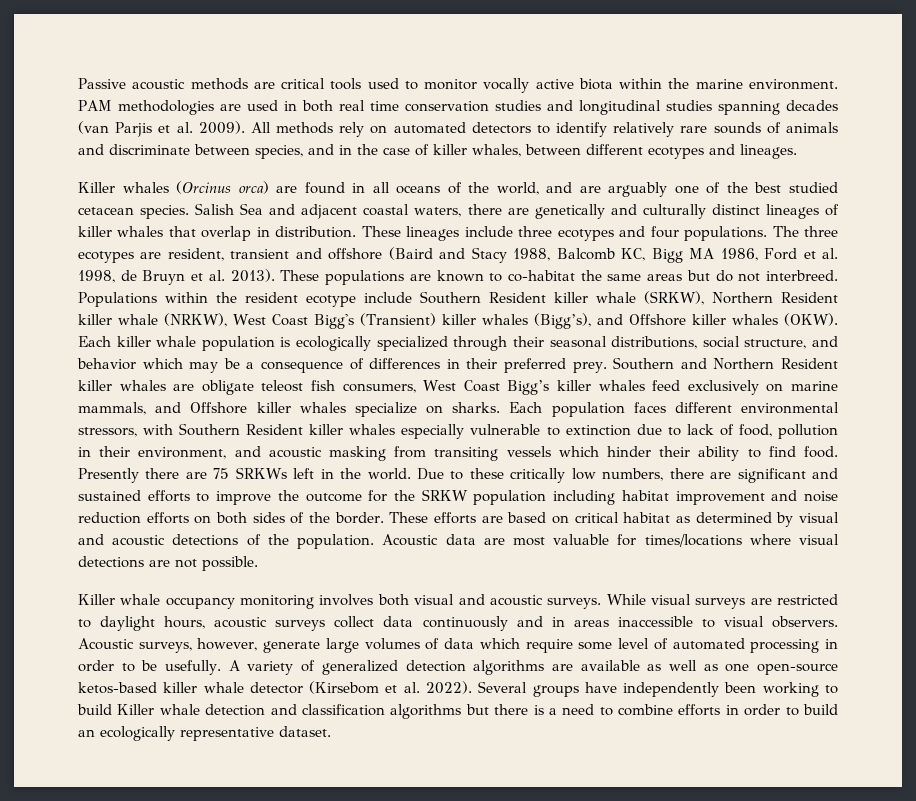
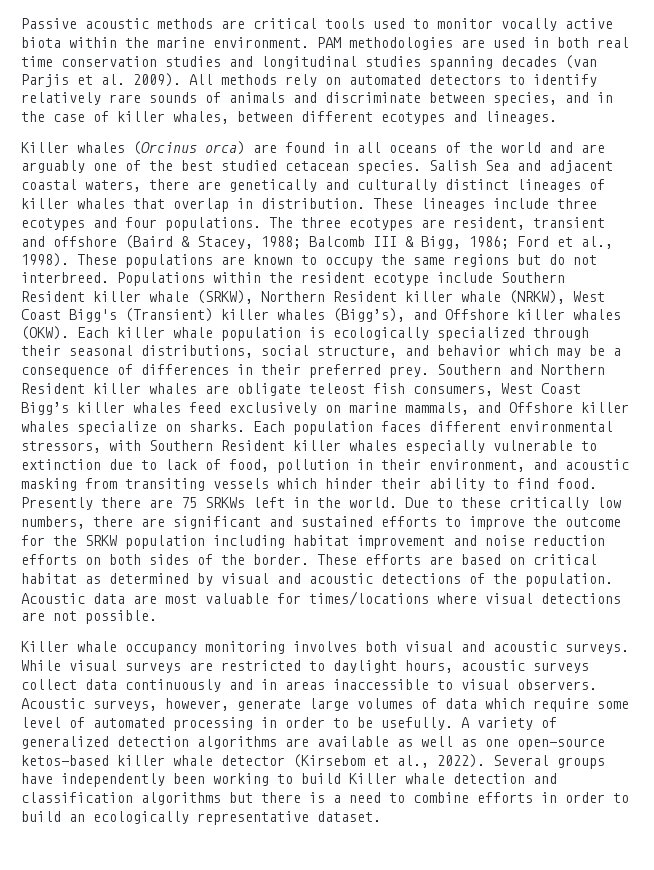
[496,182,539,195] world, -> [501,142,541,153] world
[439,247,839,263] [78,269,275,285] and Stacy 1988, Balcomb KC, Bigg MA 1986, Ford et al. 1998, de Bruyn et al. 2013). -> [181,236,613,249] [21,253,69,267] & Stacey, 1988; Balcomb III & Bigg, 1986; Ford et al., 1998).
[507,270,575,282] co-habitat -> [325,257,373,268] occupy
[647,274,683,281] areas -> [453,254,509,267] regions
[403,682,420,693] al. -> [397,755,429,768] al.,

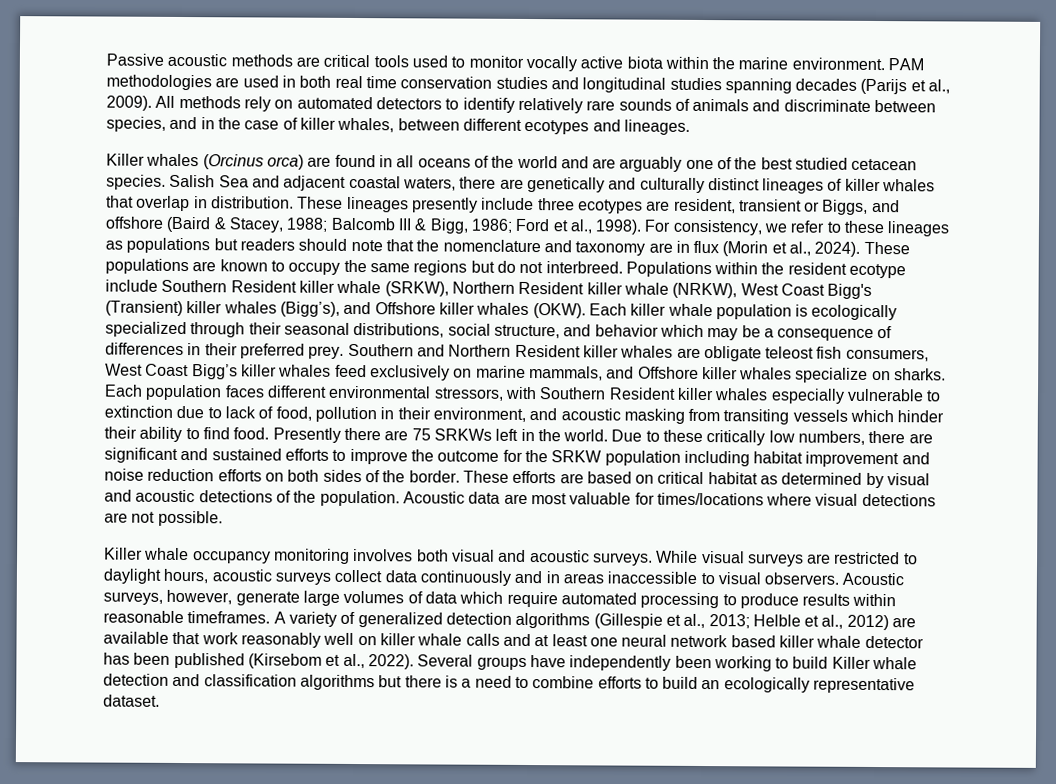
[565,55,597,69] [21,74,125,87] (van Parjis et al. -> [860,78,951,95] (Parijs et al.,
(485, 204) none -> [411,197,478,213] presently
[93,217,413,231] and four populations. The three ecotypes -> (643, 206) none
(605, 222) none -> [804,199,869,215] or Biggs,
(69, 260) none -> [644,219,950,237] [105,237,861,257] For consistency, we refer to these lineages as populations but readers should note that the nomenclature and taxonomy are in flux (Morin et al., 2024).
[597,701,629,709] [21,717,453,731] some level of automated processing in order to be usefully. -> [560,592,897,609] [103,610,271,624] automated processing to produce results within reasonable timeframes.
[285,736,605,750] [21,755,285,766] are available as well as one open-source ketos-based killer whale detector -> [593,613,917,631] [103,631,924,649] [103,652,245,669] (Gillespie et al., 2013; Helble et al., 2012) are available that work reasonably well on killer whale calls and at least one neural network based killer whale detector has been published
[541,792,605,803] in order -> (642, 682) none

